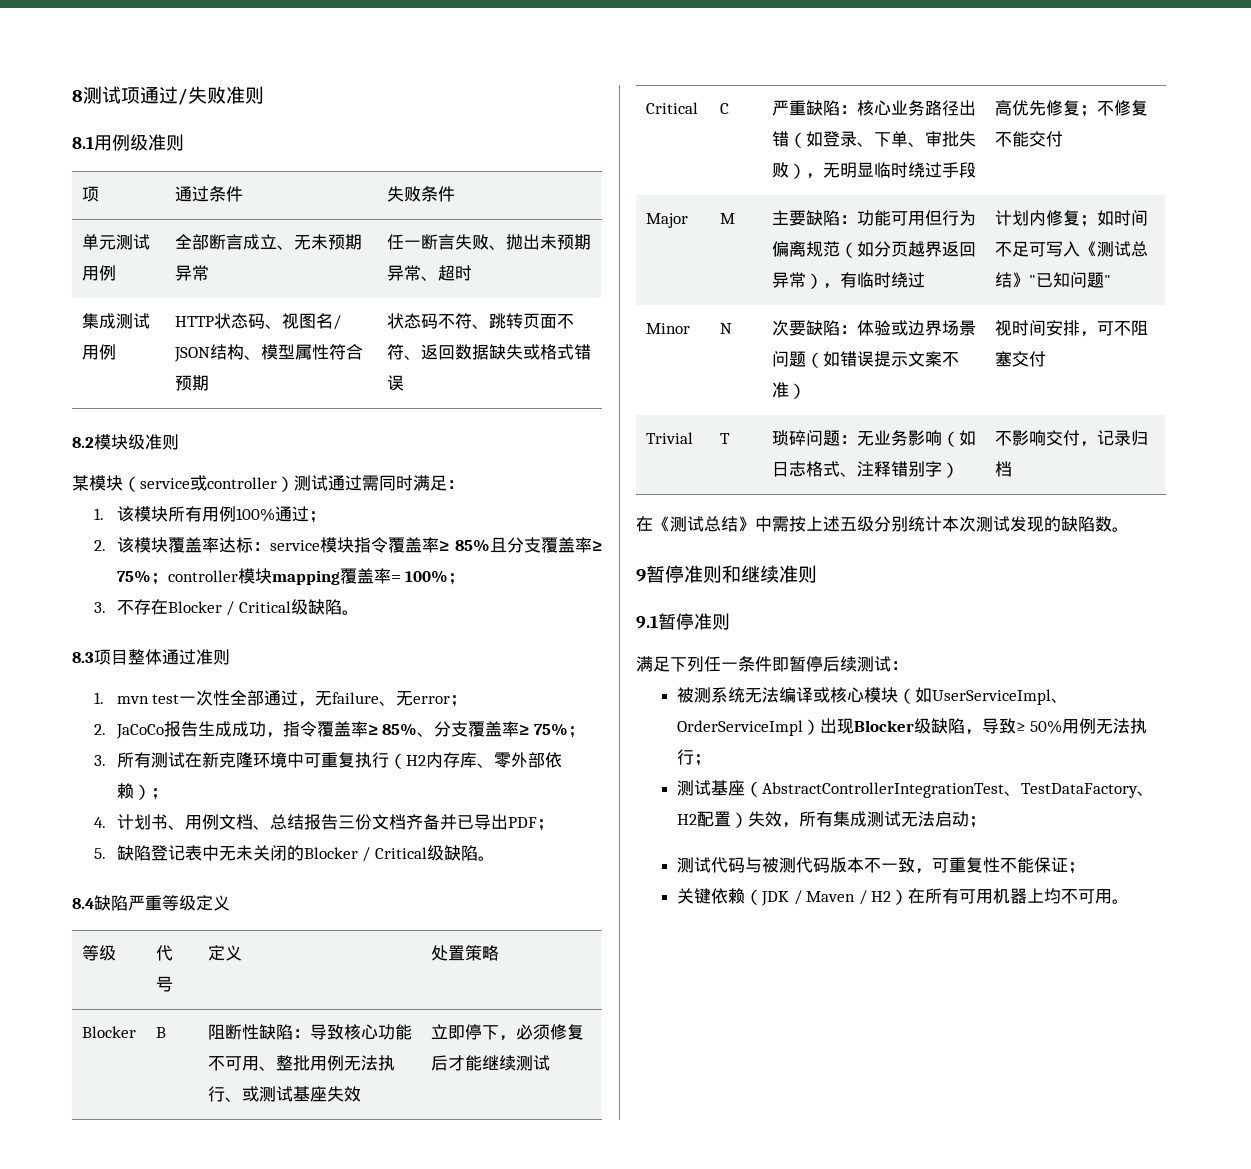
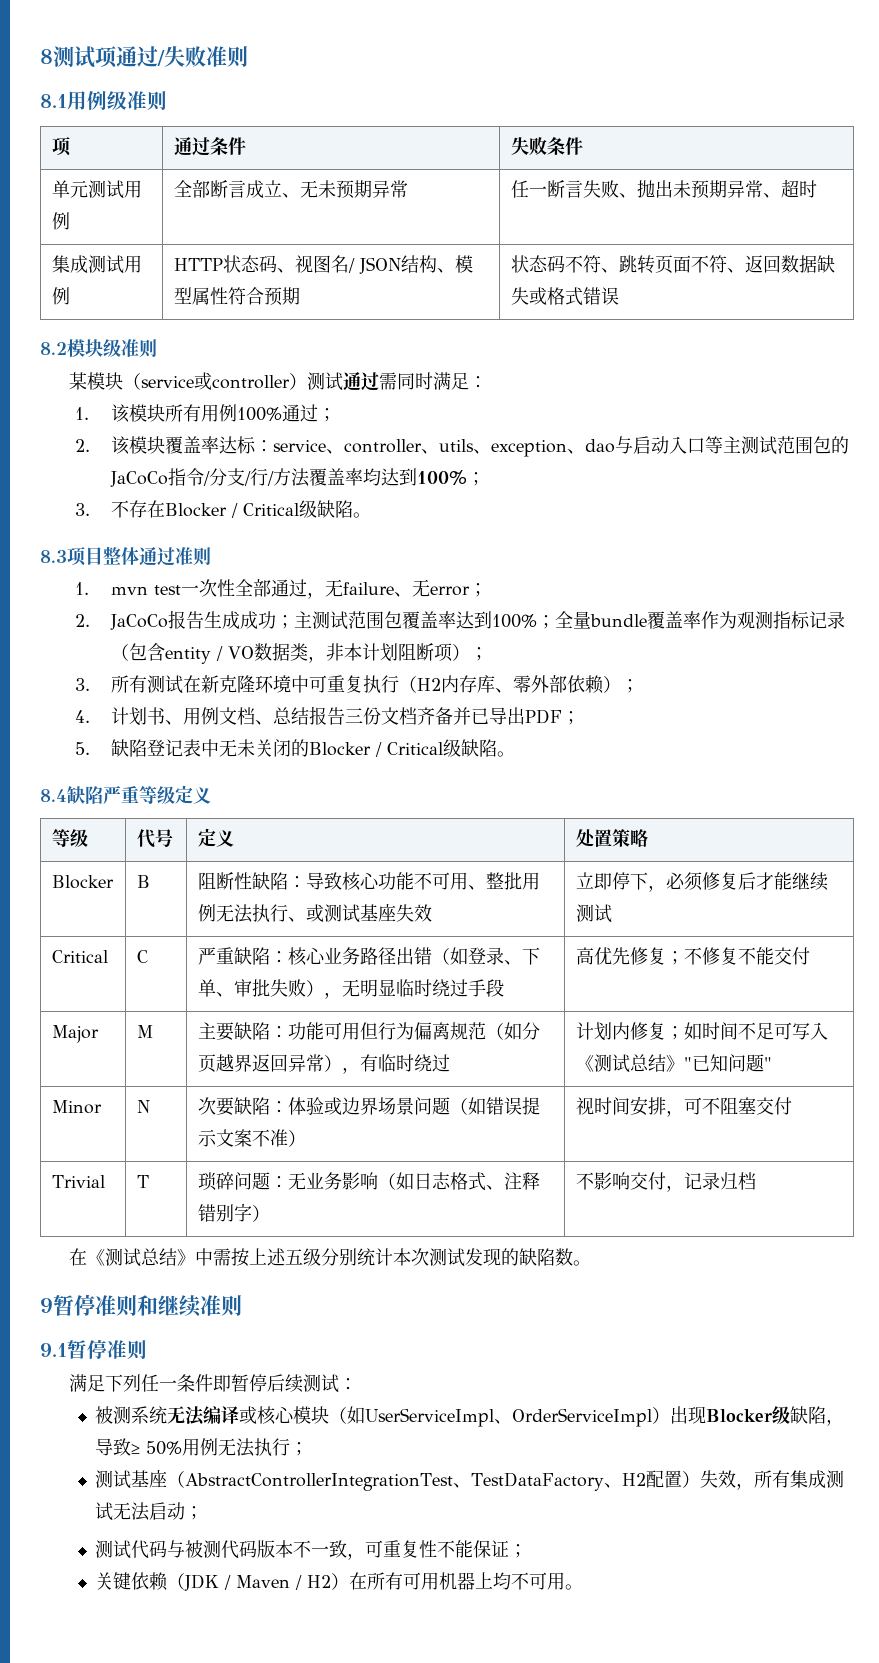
[319,537,602,553] [116,568,401,585] 模块指令覆盖率≥ 85%且分支覆盖率≥ 75%；controller模块mapping覆盖率= -> [325,436,849,457] [109,468,417,487] 、controller、utils、exception、dao与启动入口等主测试范围包的JaCoCo指令/分支/行/方法覆盖率均达到
[265,721,569,738] ，指令覆盖率≥ 85%、分支覆盖率≥ 75% -> [275,611,845,630] [110,643,470,664] ；主测试范围包覆盖率达到100%；全量bundle覆盖率作为观测指标记录（包含entity / VO数据类，非本计划阻断项）

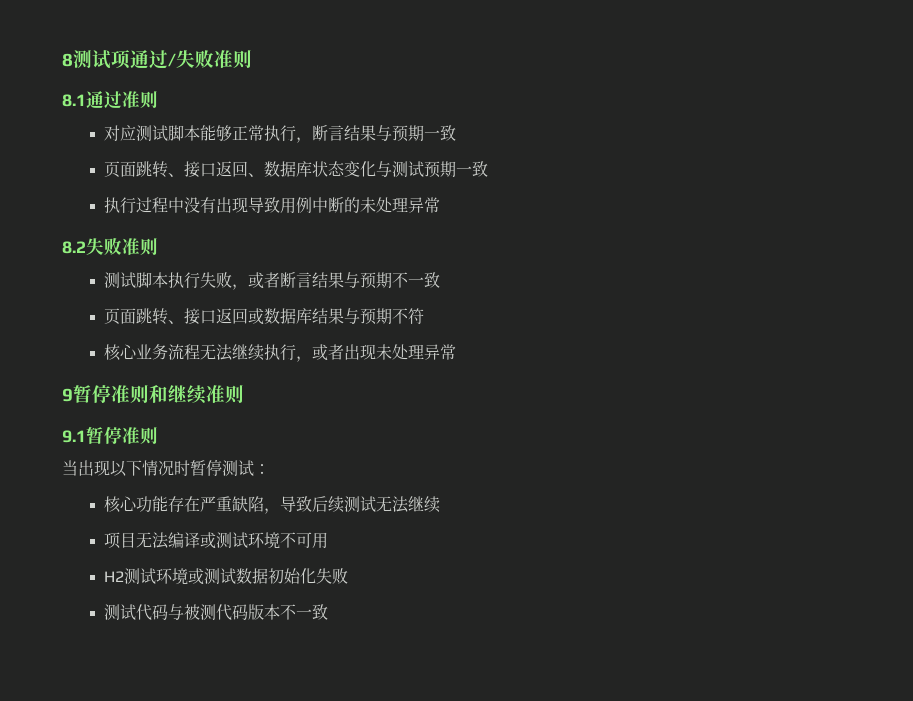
[67,91,167,111] [51,137,71,156] [173,137,246,156] [510,137,583,155] [51,180,142,199] [51,212,70,230] [173,180,408,199] [510,179,817,199] [51,255,142,274] [51,287,70,305] [173,255,473,274] [173,287,300,306] [510,255,835,274] [510,287,619,306] [40,339,157,358] [69,372,488,391] [75,404,336,423] [75,436,849,457] [109,468,485,487] [75,500,371,518] [40,546,211,566] [75,579,487,599] [75,610,845,630] [110,643,488,664] [75,675,639,694] [75,706,580,726] [75,739,515,757] [40,785,211,804] [51,829,88,847] [136,829,173,848] [197,828,234,847] [575,829,648,847] [51,875,114,889] [136,875,150,888] [197,872,540,891] [197,904,432,923] [575,872,828,892] [575,904,612,923] [51,950,108,963] [136,950,148,963] [197,947,540,966] [197,979,504,999] [575,947,810,965] [51,1025,99,1043] [136,1025,153,1038] [197,1022,540,1041] [197,1054,450,1074] [575,1022,828,1041] [575,1054,772,1073] [51,1100,102,1114] [136,1100,150,1113] [197,1097,540,1116] [197,1129,306,1147] [575,1096,792,1117] [51,1175,105,1188] [136,1175,149,1188] [197,1172,540,1191] [197,1203,270,1222] [575,1172,756,1192] [69,1248,592,1267] 用例级准则 // 项 | 通过条件 | 失败条件 // 单元测试用例 | 全部断言成立、无未预期异常 | 任一断言失败、抛出未预期异常、超时 // 集成测试用例 | HTTP状态码、视图名/ JSON结构、模型属性符合预期 | 状态码不符、跳转页面不符、返回数据缺失或格式错误 // 8.2模块级准则 // 某模块（service或controller）测试通过需同时满足： // 1.该模块所有用例100%通过； // 2.该模块覆盖率达标：service、controller、utils、exception、dao与启动入口等主测试范围包的JaCoCo指令/分支/行/方法覆盖率均达到100%； // 3.不存在Blocker / Critical级缺陷。 // 8.3项目整体通过准则 // 1. mvn test一次性全部通过，无failure、无error； // 2. JaCoCo报告生成成功；主测试范围包覆盖率达到100%；全量bundle覆盖率作为观测指标记录（包含entity / VO数据类，非本计划阻断项）； // 3.所有测试在新克隆环境中可重复执行（H2内存库、零外部依赖）； // 4.计划书、用例文档、总结报告三份文档齐备并已导出PDF； // 5.缺陷登记表中无未关闭的Blocker / Critical级缺陷。 // 8.4缺陷严重等级定义 // 等级 | 代号 | 定义 | 处置策略 // Blocker | B | 阻断性缺陷：导致核心功能不可用、整批用例无法执行、或测试基座失效 | 立即停下，必须修复后才能继续测试 // Critical | C | 严重缺陷：核心业务路径出错（如登录、下单、审批失败），无明显临时绕过手段 | 高优先修复；不修复不能交付 // Major | M | 主要缺陷：功能可用但行为偏离规范（如分页越界返回异常），有临时绕过 | 计划内修复；如时间不足可写入《测试总结》"已知问题" // Minor | N | 次要缺陷：体验或边界场景问题（如错误提示文案不准） | 视时间安排，可不阻塞交付 // Trivial | T | 琐碎问题：无业务影响（如日志格式、注释错别字） | 不影响交付，记录归档 // 在《测试总结》中需按上述五级分别统计本次测试发现的缺陷数。 -> [86,91,158,109] [103,125,456,143] [103,161,488,178] [103,197,440,214] [62,238,158,256] [103,272,440,290] [103,308,424,325] [103,344,456,362] 通过准则 // 对应测试脚本能够正常执行，断言结果与预期一致 // 页面跳转、接口返回、数据库状态变化与测试预期一致 // 执行过程中没有出现导致用例中断的未处理异常 // 8.2失败准则 // 测试脚本执行失败，或者断言结果与预期不一致 // 页面跳转、接口返回或数据库结果与预期不符 // 核心业务流程无法继续执行，或者出现未处理异常
[69,1374,358,1393] [95,1406,845,1427] [95,1438,309,1457] [95,1470,845,1491] [95,1502,204,1521] 满足下列任一条件即暂停后续测试： // 被测系统无法编译或核心模块（如UserServiceImpl、OrderServiceImpl）出现Blocker级缺陷，导致≥ 50%用例无法执行； // 测试基座（AbstractControllerIntegrationTest、TestDataFactory、H2配置）失效，所有集成测试无法启动； -> [62,459,270,477] [103,496,440,514] [103,532,328,549] [103,568,348,585] 当出现以下情况时暂停测试： // 核心功能存在严重缺陷，导致后续测试无法继续 // 项目无法编译或测试环境不可用 // H2测试环境或测试数据初始化失败
[347,1540,528,1560] [95,1572,584,1591] ，可重复性不能保证； // 关键依赖（JDK / Maven / H2）在所有可用机器上均不可用。 -> (328, 612) none

